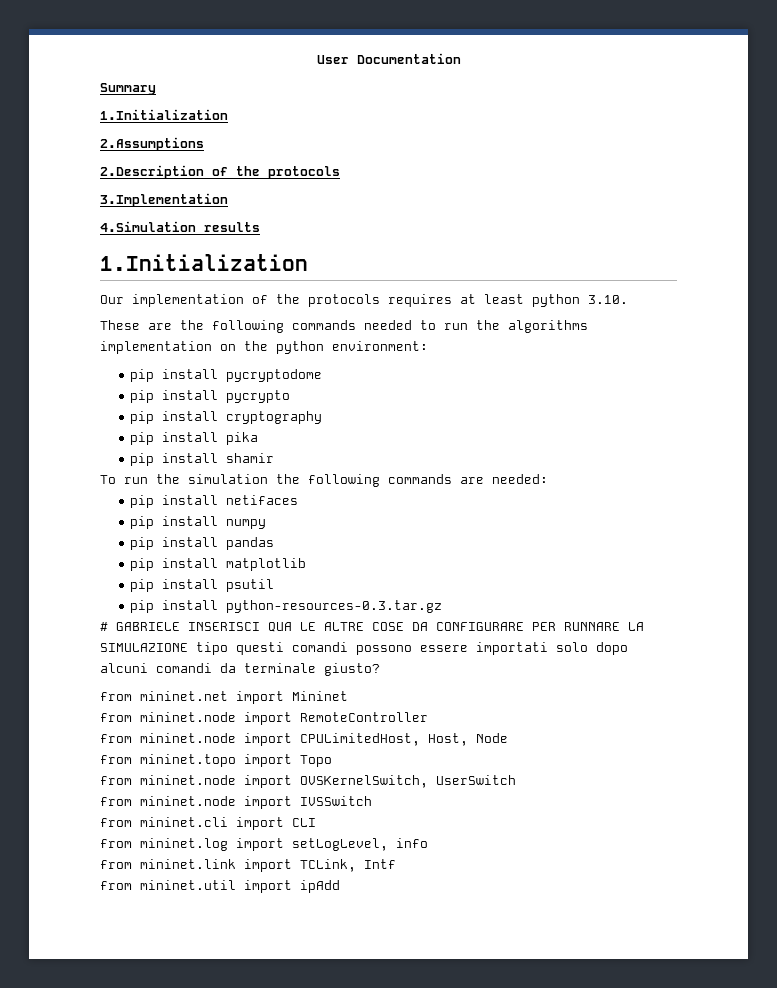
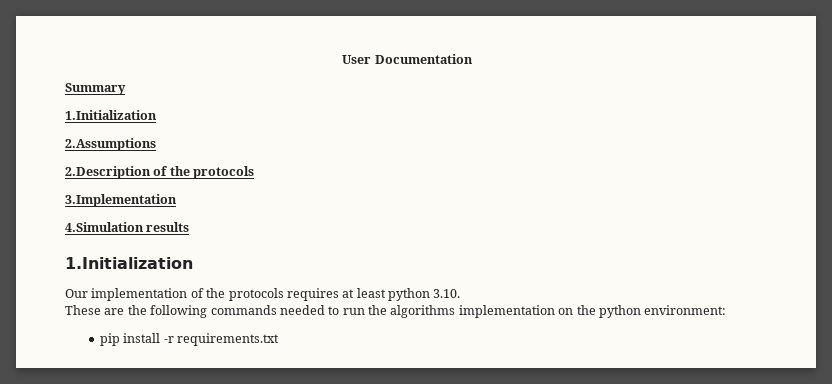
[226,369,323,382] [130,390,291,403] [130,411,323,424] [130,432,259,445] [130,453,275,466] [100,474,548,487] [130,495,299,508] [130,516,267,529] [130,537,275,550] [130,558,307,571] [130,579,275,592] [130,600,443,613] [100,622,644,632] [100,642,628,655] [100,663,380,676] [100,691,348,704] [100,712,428,725] [100,733,508,746] [100,754,332,767] [100,775,516,788] [100,796,372,809] [100,817,316,830] [100,838,428,851] [100,859,396,872] [100,880,340,893] pycryptodome // pip install pycrypto // pip install cryptography // pip install pika // pip install shamir // To run the simulation the following commands are needed: // pip install netifaces // pip install numpy // pip install pandas // pip install matplotlib // pip install psutil // pip install python-resources-0.3.tar.gz // # GABRIELE INSERISCI QUA LE ALTRE COSE DA CONFIGURARE PER RUNNARE LA SIMULAZIONE tipo questi comandi possono essere importati solo dopo alcuni comandi da terminale giusto? // from mininet.net import Mininet // from mininet.node import RemoteController // from mininet.node import CPULimitedHost, Host, Node // from mininet.topo import Topo // from mininet.node import OVSKernelSwitch, UserSwitch // from mininet.node import IVSSwitch // from mininet.cli import CLI // from mininet.log import setLogLevel, info // from mininet.link import TCLink, Intf // from mininet.util import ipAdd -> [163,333,280,346] -r requirements.txt

